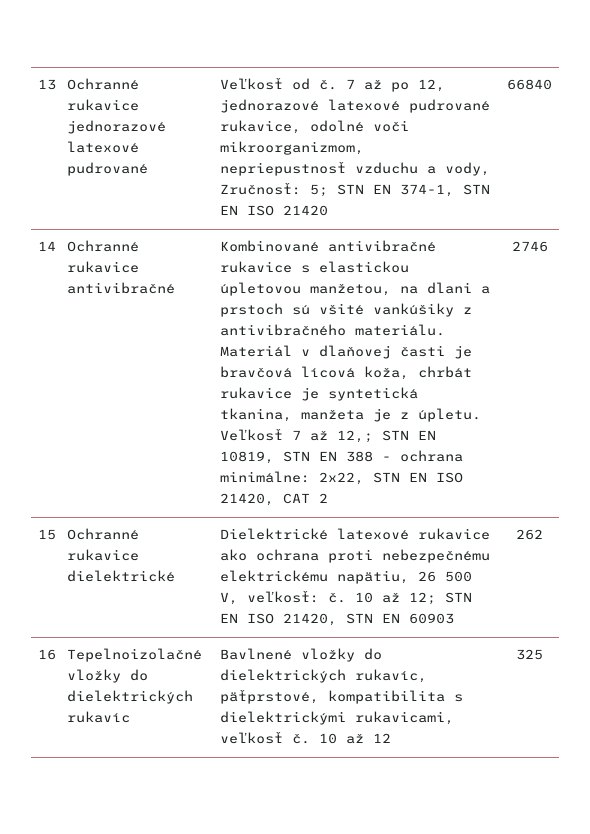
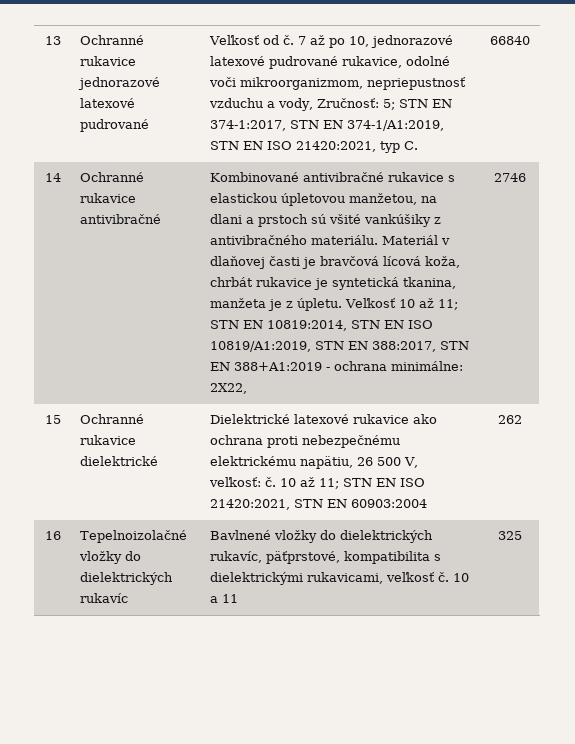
[417,79,445,92] 12, -> [348,36,369,47] 10,
[399,184,490,197] [219,205,328,216] 374-1, STN EN ISO 21420 -> [209,120,444,131] [209,141,418,153] 374-1:2017, STN EN 374-1/A1:2019, STN EN ISO 21420:2021, typ C.
[291,430,436,443] [219,450,463,464] [219,471,463,485] [219,493,328,506] 7 až 12,; STN EN 10819, STN EN 388 - ochrana minimálne: 2x22, STN EN ISO 21420, CAT 2 -> [398,298,458,310] [209,320,433,331] [209,341,469,352] [209,361,463,371] [209,383,247,394] 10 až 11; STN EN 10819:2014, STN EN ISO 10819/A1:2019, STN EN 388:2017, STN EN 388+A1:2019 - ochrana minimálne: 2X22,
[408,592,472,605] [219,613,454,626] 12; STN EN ISO 21420, STN EN 60903 -> [318,478,425,489] [209,499,427,510] 11; STN EN ISO 21420:2021, STN EN 60903:2004
[345,733,391,744] až 12 -> [209,594,238,603] a 11

